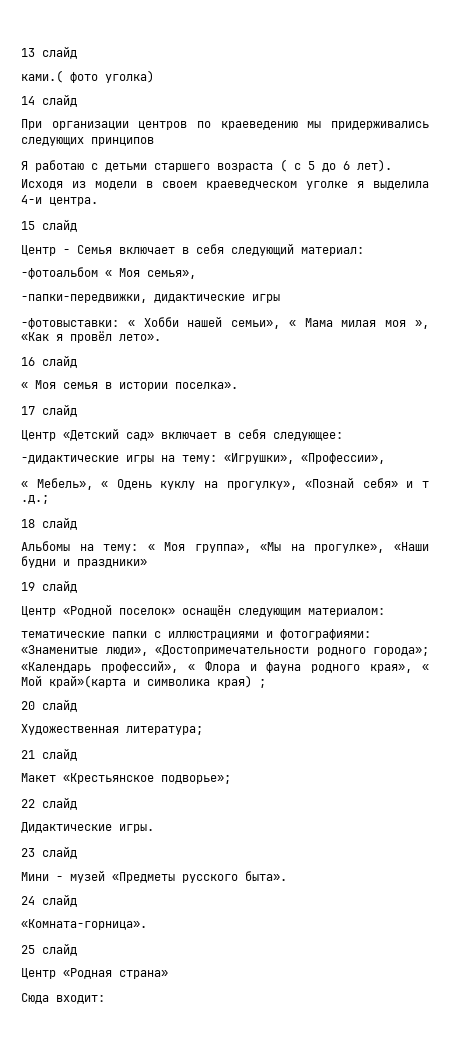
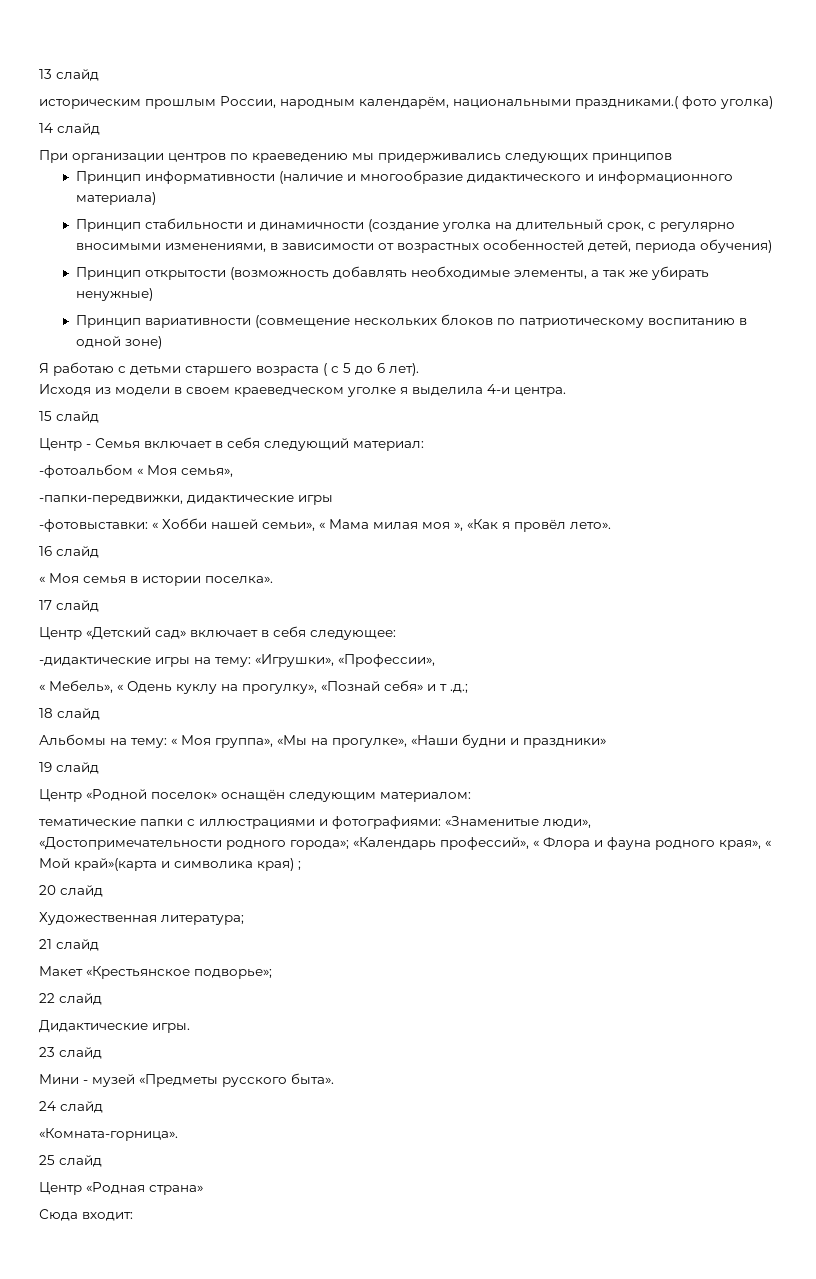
[21,70,63,83] ками.( -> [39,96,678,109] историческим прошлым России, народным календарём, национальными праздниками.(
(154, 141) none -> [75,170,733,184] [75,192,156,205] [75,218,735,232] [75,239,772,253] [75,266,709,280] [75,288,153,301] [75,314,747,328] [75,336,162,349] // Принцип информативности (наличие и многообразие дидактического и информационного материала) // Принцип стабильности и динамичности (создание уголка на длительный срок, с регулярно вносимыми изменениями, в зависимости от возрастных особенностей детей, периода обучения) // Принцип открытости (возможность добавлять необходимые элементы, а так же убирать ненужные) // Принцип вариативности (совмещение нескольких блоков по патриотическому воспитанию в одной зоне)

